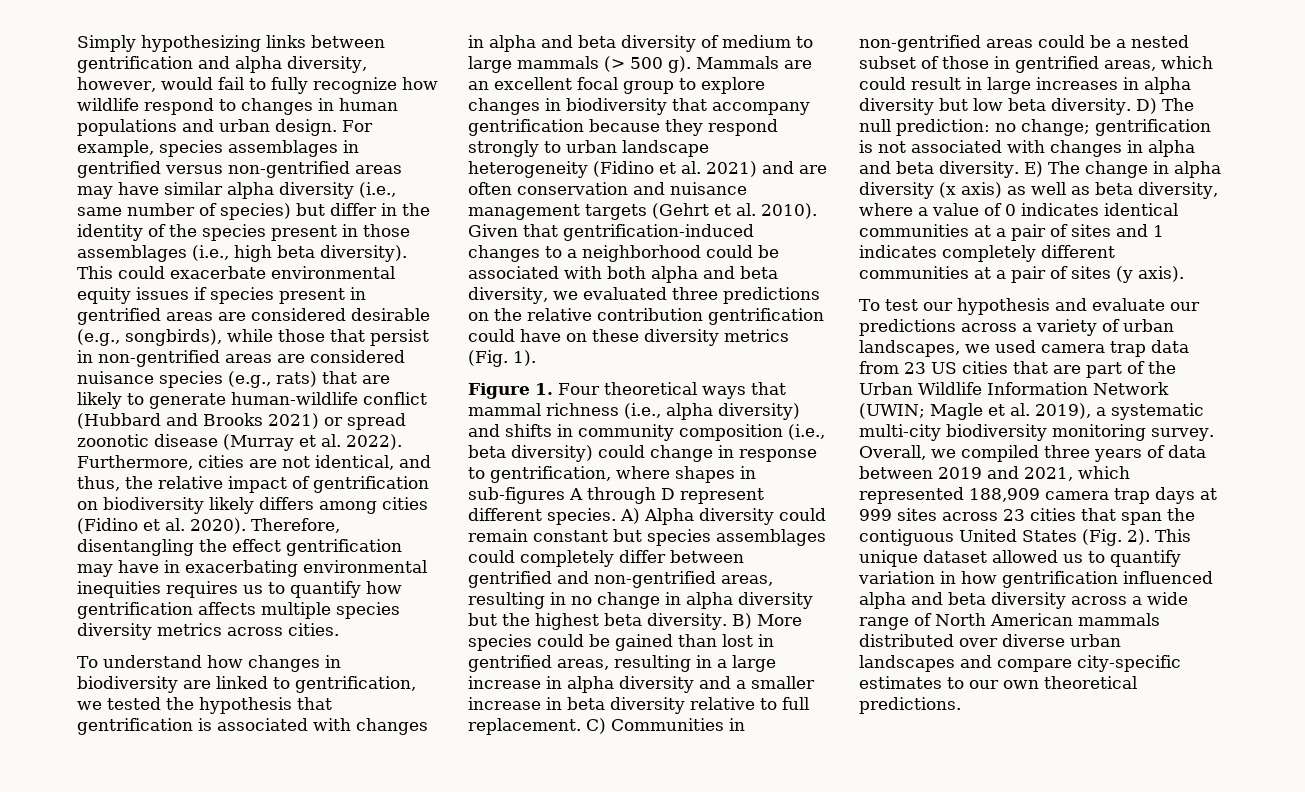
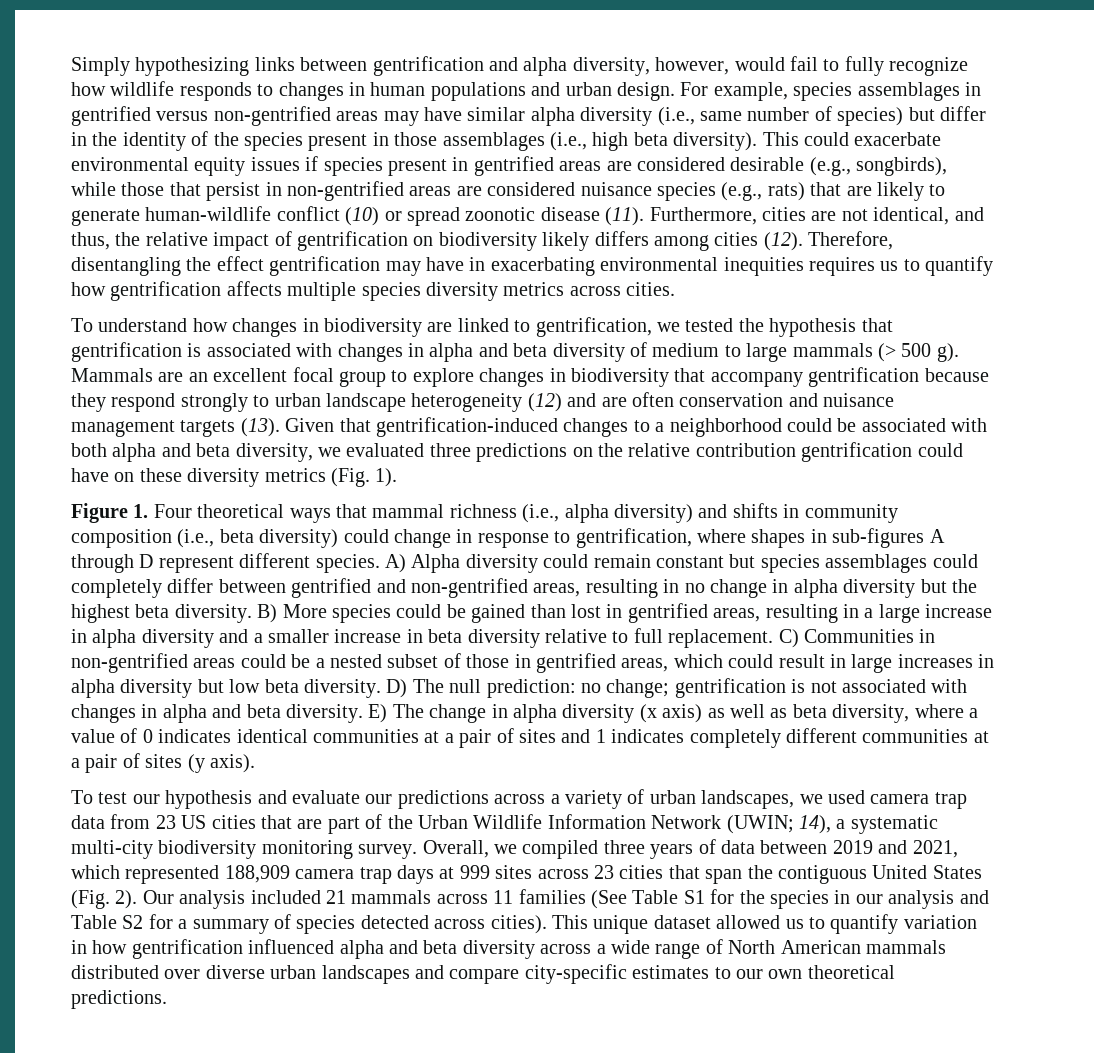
[144,98,214,115] respond -> [179,82,252,101] responds
[77,413,406,430] [77,434,402,451] (Hubbard and Brooks 2021) or spread zoonotic disease (Murray et al. 2022). -> [345,207,645,226] (10) or spread zoonotic disease (11).
[77,518,246,534] (Fidino et al. 2020). -> [763,232,803,251] (12).
[593,161,757,177] (Fidino et al. 2021) -> [527,393,562,412] (12)
[652,203,817,219] (Gehrt et al. 2010). -> [240,418,280,437] (13).
[930,403,1091,420] Magle et al. 2019), -> [798,815,831,834] 14),
(1150, 537) none -> [142,889,989,909] [71,914,547,934] Our analysis included 21 mammals across 11 families (See Table S1 for the species in our analysis and Table S2 for a summary of species detected across cities).

